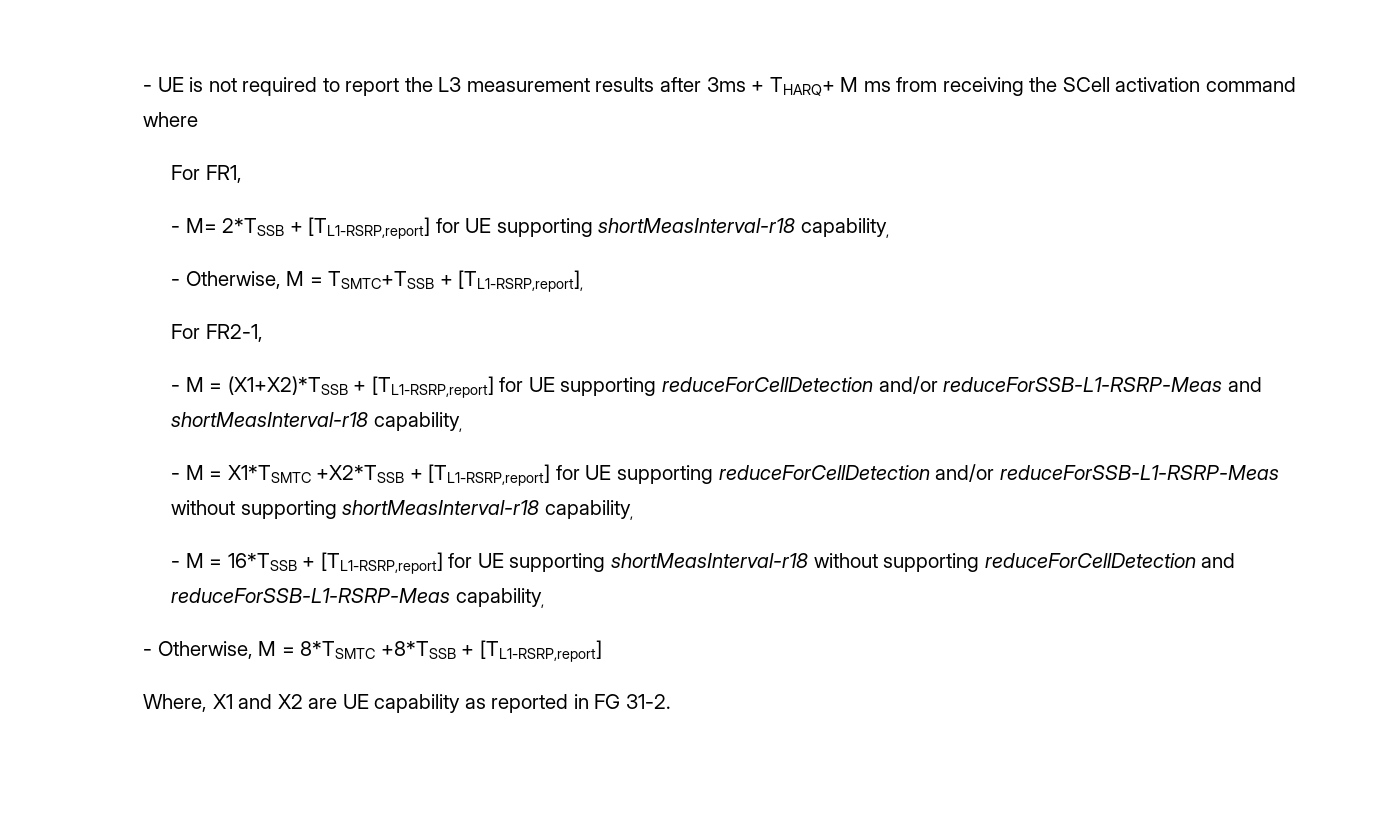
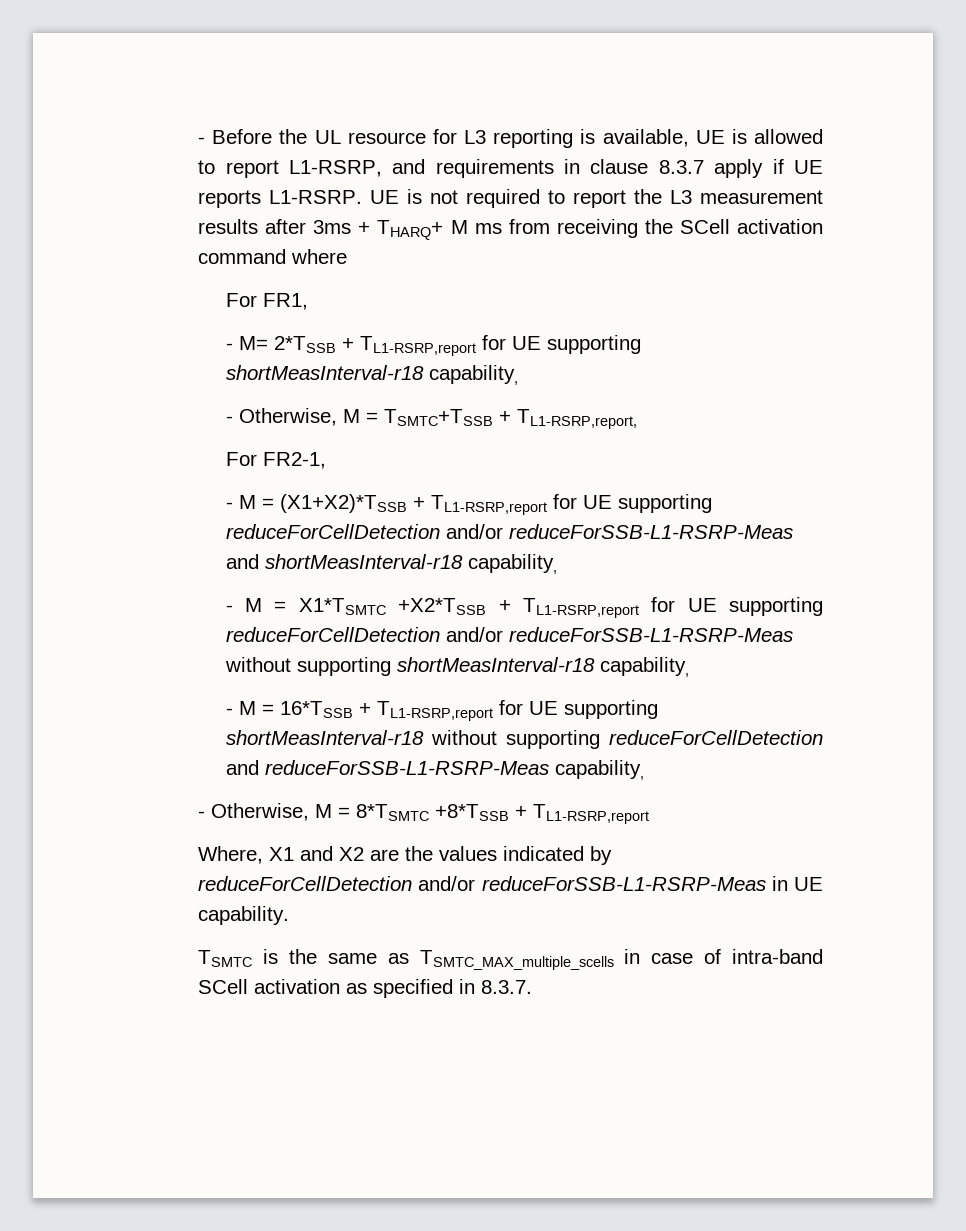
[143,85,153,92] - -> [198,129,824,148] [198,159,823,178] [198,190,363,208] - Before the UL resource for L3 reporting is available, UE is allowed to report L1-RSRP, and requirements in clause 8.3.7 apply if UE reports L1-RSRP.
[308,217,431,239] [TL1-RSRP,report] -> [359,336,476,356] TL1-RSRP,report
[458,270,584,292] [TL1-RSRP,report], -> [516,409,637,429] TL1-RSRP,report,
[371,376,494,398] [TL1-RSRP,report] -> [430,495,547,515] TL1-RSRP,report
[428,464,551,486] [TL1-RSRP,report] -> [522,598,639,618] TL1-RSRP,report
[320,552,443,574] [TL1-RSRP,report] -> [376,701,493,721] TL1-RSRP,report
[479,640,602,662] [TL1-RSRP,report] -> [533,804,650,824] TL1-RSRP,report
[342,694,672,713] UE capability as reported in FG 31-2. -> [405,846,613,865] [198,876,824,891] [198,906,290,925] [198,949,824,970] [198,979,533,998] the values indicated by reduceForCellDetection and/or reduceForSSB-L1-RSRP-Meas in UE capability. // TSMTC is the same as TSMTC_MAX_multiple_scells in case of intra-band SCell activation as specified in 8.3.7.

